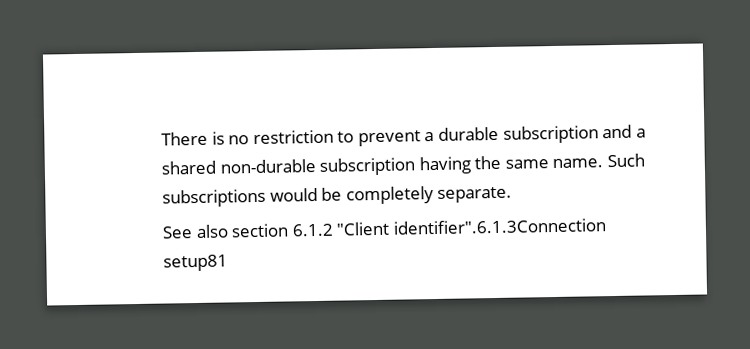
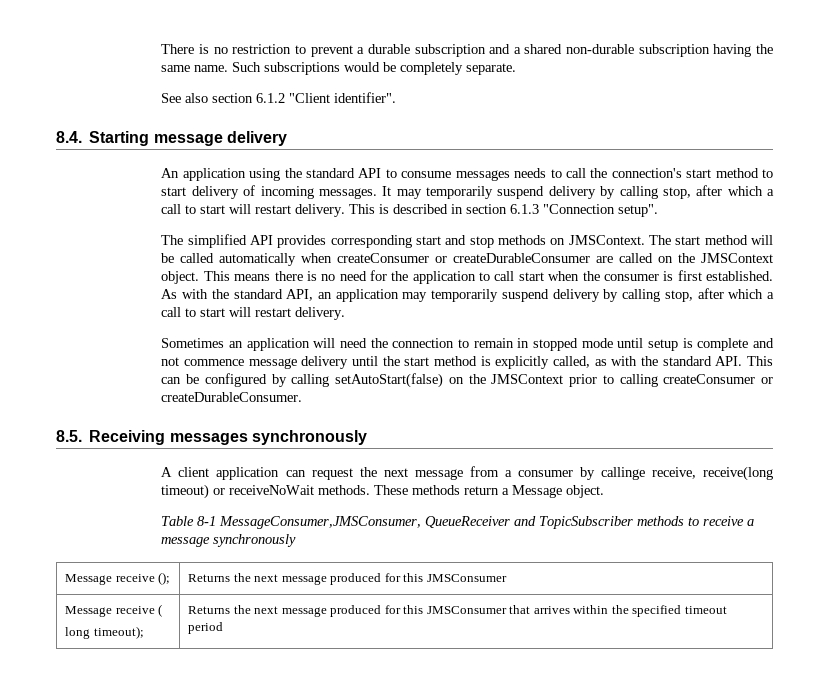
[392,218,606,235] [162,254,228,272] identifier".6.1.3Connection setup81 -> [334,92,397,103] [56,131,287,146] [161,168,774,181] [161,185,774,199] [161,204,659,217] [161,234,774,248] [161,253,773,266] [161,270,774,284] [161,288,775,302] [161,307,346,320] [161,338,775,351] [161,356,774,369] [161,373,773,388] [161,392,303,402] [56,430,367,445] [161,466,773,481] [161,484,605,499] [161,516,755,529] [161,534,297,547] [65,572,171,585] [188,573,507,585] [65,604,163,617] [65,626,144,639] [188,605,727,617] [188,622,224,634] identifier". // 8.4. Starting message delivery // An application using the standard API to consume messages needs to call the connection's start method to start delivery of incoming messages. It may temporarily suspend delivery by calling stop, after which a call to start will restart delivery. This is described in section 6.1.3 "Connection setup". // The simplified API provides corresponding start and stop methods on JMSContext. The start method will be called automatically when createConsumer or createDurableConsumer are called on the JMSContext object. This means there is no need for the application to call start when the consumer is first established. As with the standard API, an application may temporarily suspend delivery by calling stop, after which a call to start will restart delivery. // Sometimes an application will need the connection to remain in stopped mode until setup is complete and not commence message delivery until the start method is explicitly called, as with the standard API. This can be configured by calling setAutoStart(false) on the JMSContext prior to calling createConsumer or createDurableConsumer. // 8.5. Receiving messages synchronously // A client application can request the next message from a consumer by callinge receive, receive(long timeout) or receiveNoWait methods. These methods return a Message object. // Table 8-1 MessageConsumer,JMSConsumer, QueueReceiver and TopicSubscriber methods to receive a message synchronously // Message receive (); | Returns the next message produced for this JMSConsumer // Message receive ( // long timeout); | Returns the next message produced for this JMSConsumer that arrives within the specified timeout period

